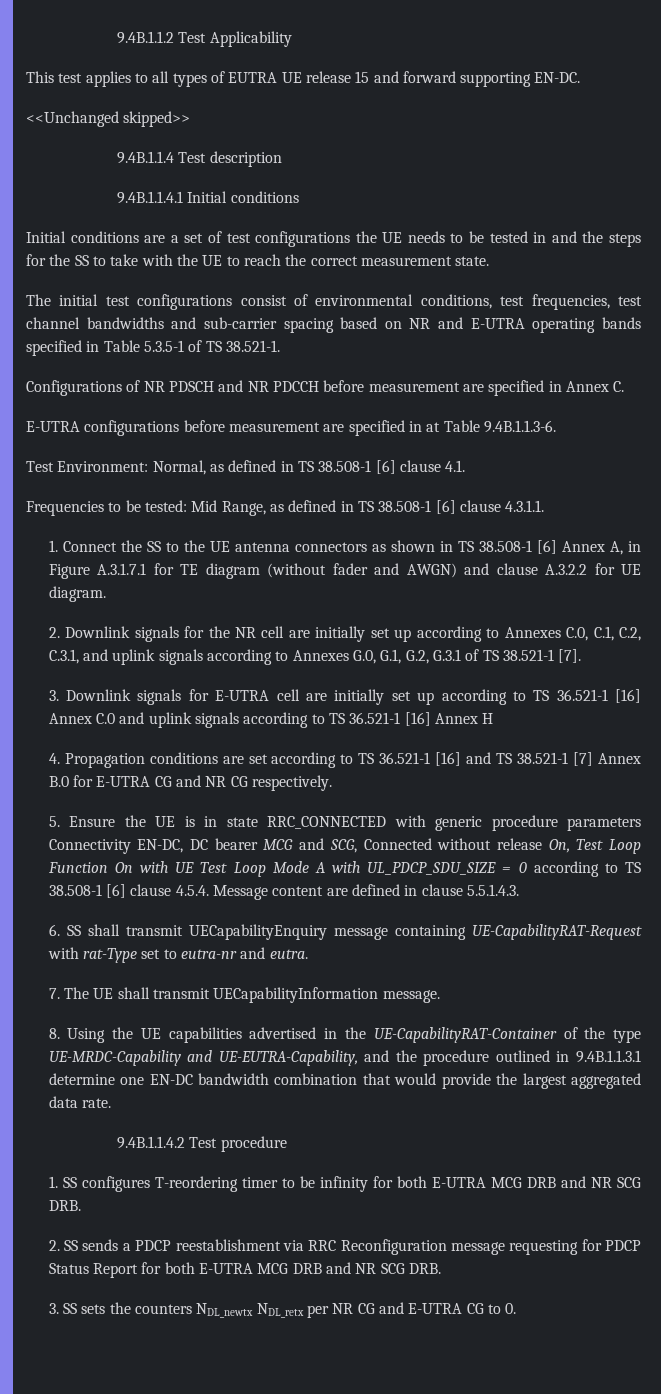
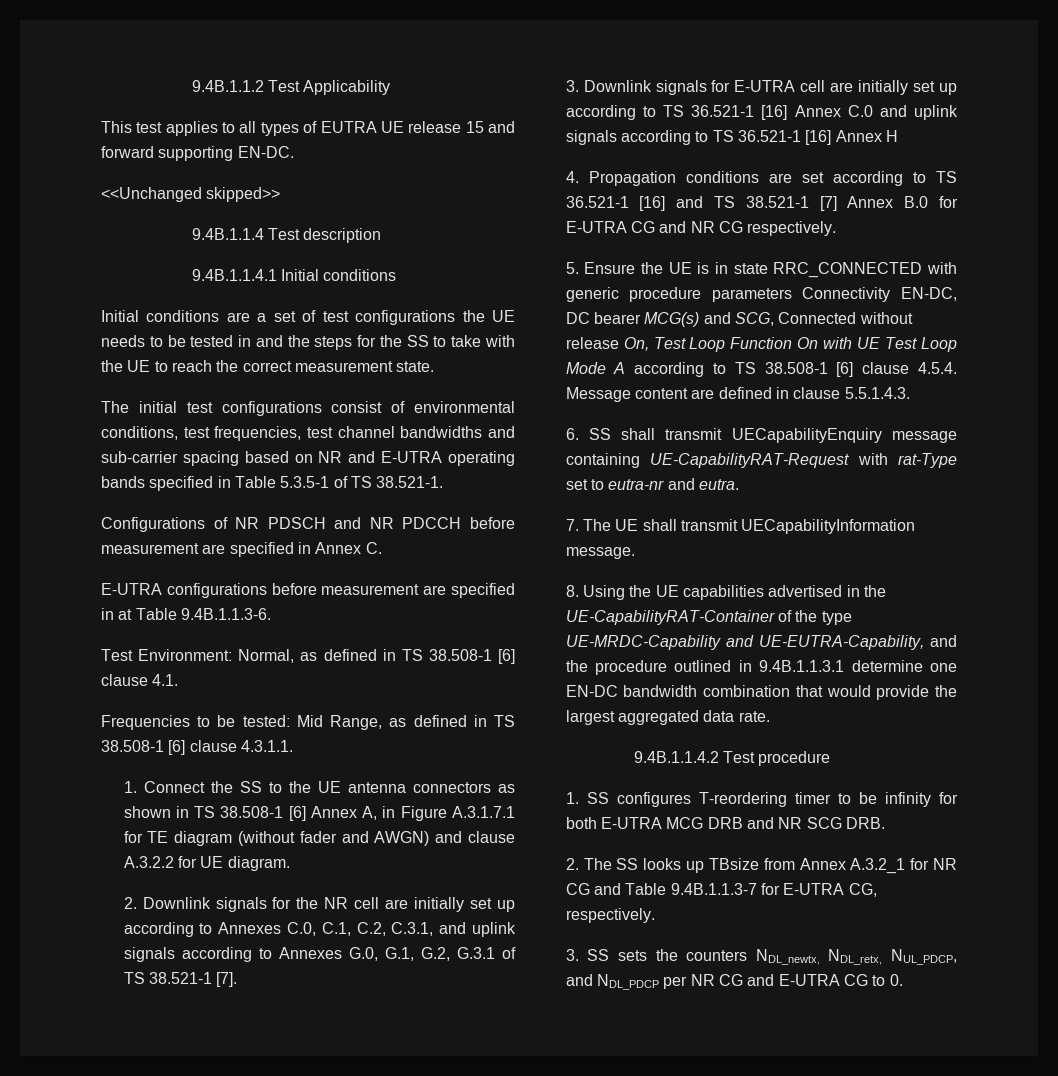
[263,839,294,850] MCG -> [644,312,700,327] MCG(s)
[332,861,527,875] with UL_PDCP_SDU_SIZE = 0 -> (626, 368) none
[64,1239,641,1255] [48,1262,441,1278] SS sends a PDCP reestablishment via RRC Reconfiguration message requesting for PDCP Status Report for both E-UTRA MCG DRB and NR SCG DRB. -> [583,858,957,874] [565,883,877,897] [565,908,655,923] The SS looks up TBsize from Annex A.3.2_1 for NR CG and Table 9.4B.1.1.3-7 for E-UTRA CG, respectively.
[196,1303,304,1318] NDL_newtx NDL_retx -> [755,949,957,965] [565,974,659,990] NDL_newtx, NDL_retx, NUL_PDCP, and NDL_PDCP

